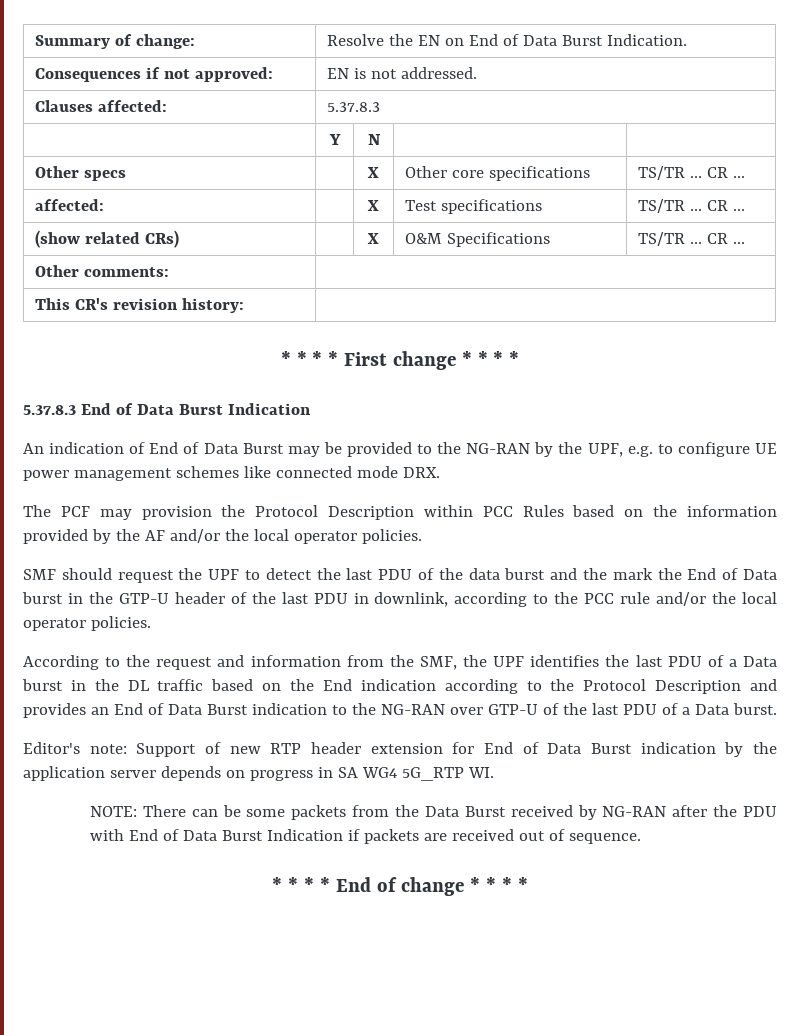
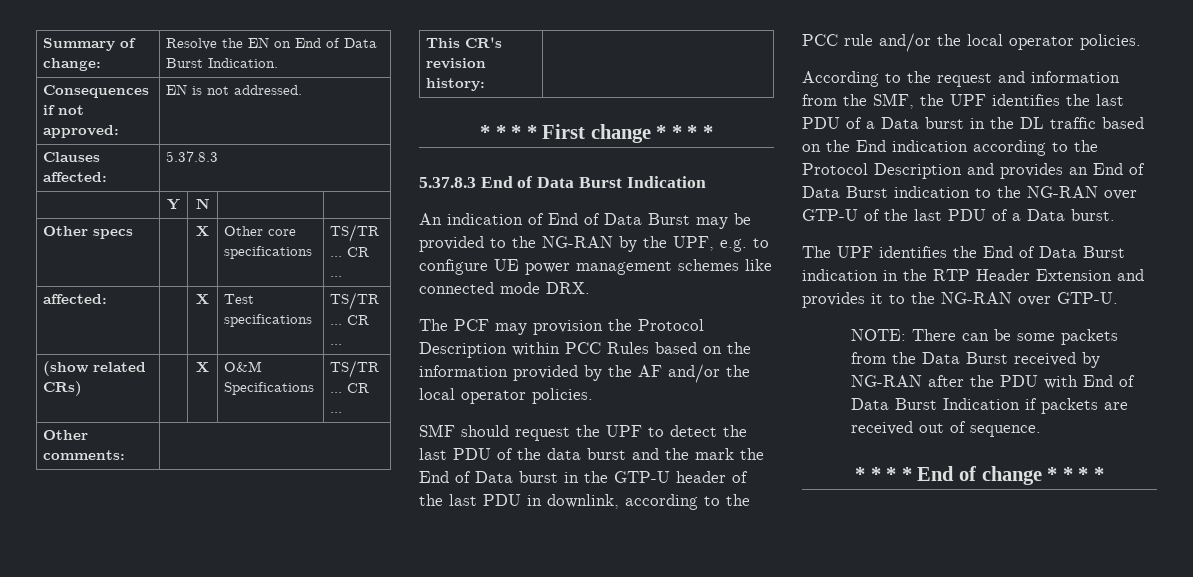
[23,742,777,757] [23,766,494,781] Editor's note: Support of new RTP header extension for End of Data Burst indication by the application server depends on progress in SA WG4 5G_RTP WI. -> [802,246,1125,258] [802,269,1144,281] [802,292,1118,308] The UPF identifies the End of Data Burst indication in the RTP Header Extension and provides it to the NG-RAN over GTP-U.

